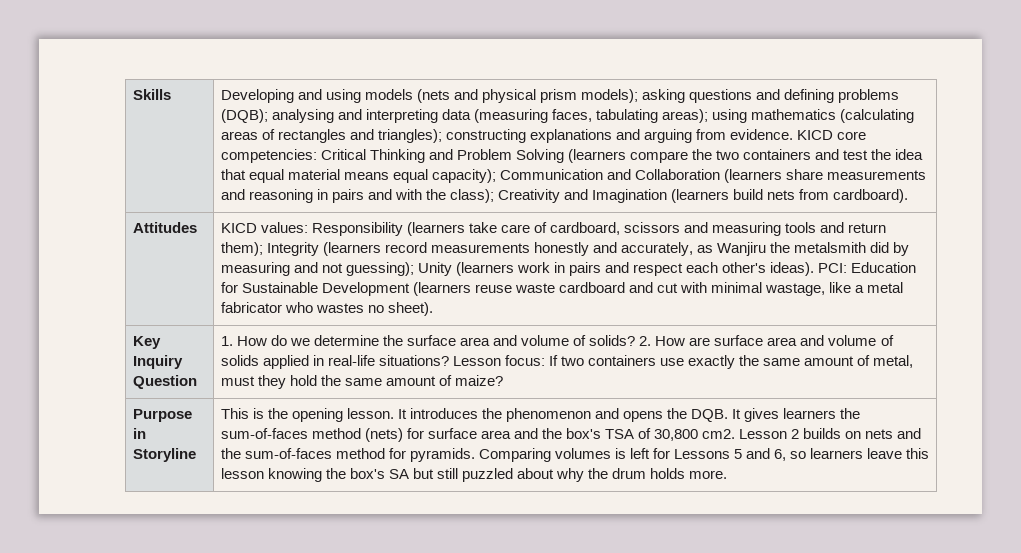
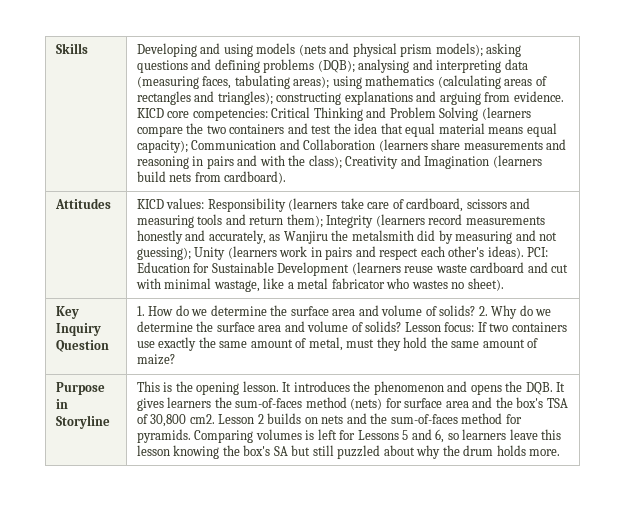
[655,335,894,346] [220,355,449,369] How are surface area and volume of solids applied in real-life situations? -> [491,305,552,319] [136,321,402,332] Why do we determine the surface area and volume of solids?

